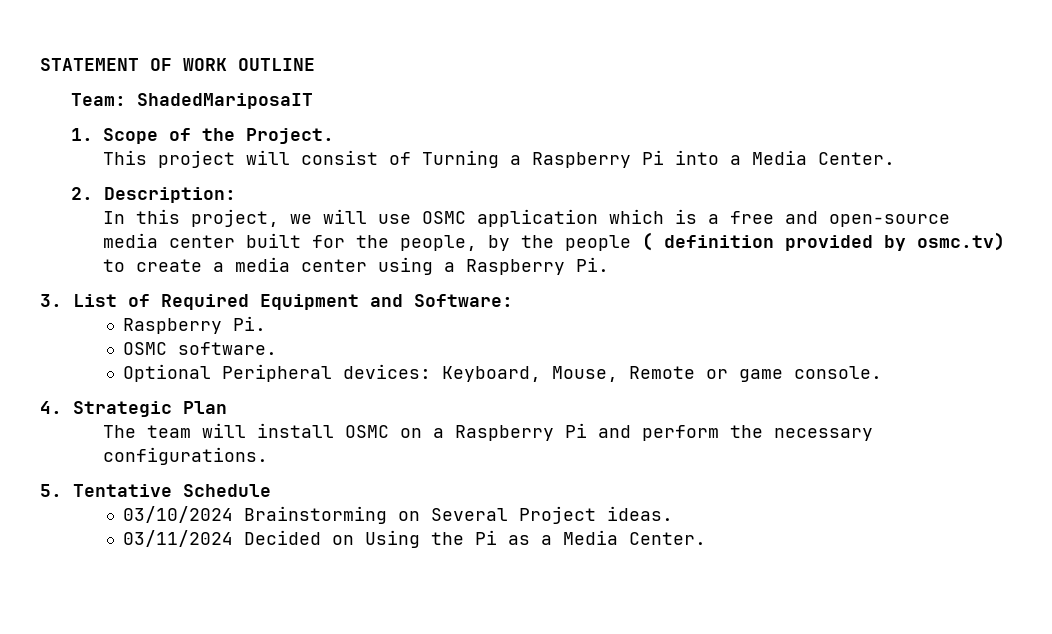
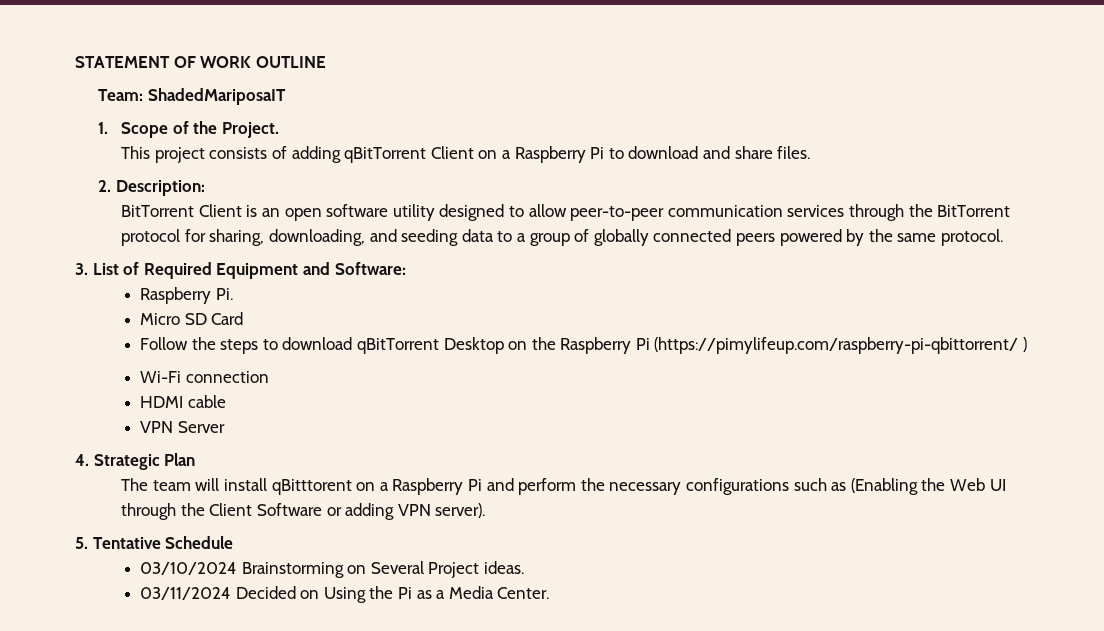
[245,150,895,168] [71,187,237,203] [102,209,950,227] [102,232,1005,251] [102,257,609,275] will consist of Turning a Raspberry Pi into a Media Center. // 2. Description: // In this project, we will use OSMC application which is a free and open-source media center built for the people, by the people ( definition provided by osmc.tv) to create a media center using a Raspberry Pi. -> [209,146,811,163] [98,180,205,196] [121,204,1011,221] [121,229,1003,246] consists of adding qBitTorrent Client on a Raspberry Pi to download and share files. // 2. Description: // BitTorrent Client is an open software utility designed to allow peer-to-peer communication services through the BitTorrent protocol for sharing, downloading, and seeding data to a group of globally connected peers powered by the same protocol.
[122,342,277,355] [122,364,882,382] OSMC software. // Optional Peripheral devices: Keyboard, Mouse, Remote or game console. -> [140,312,244,325] [140,337,1028,354] [140,371,269,383] [140,395,226,408] [140,421,225,433] Micro SD Card // Follow the steps to download qBitTorrent Desktop on the Raspberry Pi (https://pimylifeup.com/raspberry-pi-qbittorrent/ ) // Wi-Fi connection // HDMI cable // VPN Server
[344,425,389,438] OSMC -> [271,479,352,495] qBitttorent
[102,447,268,465] configurations. -> [685,478,1006,495] [121,503,486,520] configurations such as (Enabling the Web UI through the Client Software or adding VPN server).

